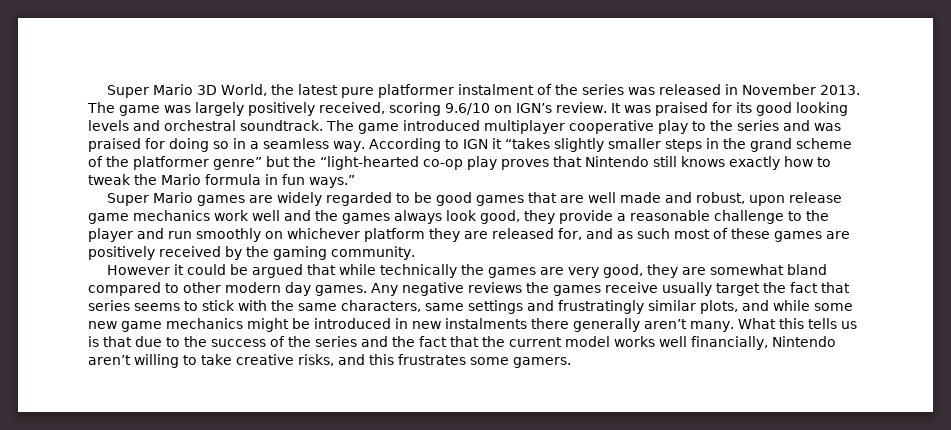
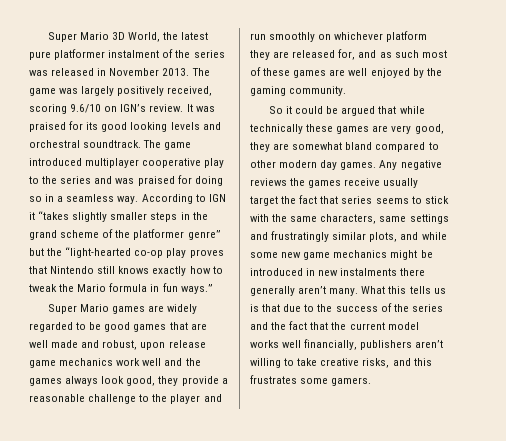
[88,246,221,260] positively received -> [348,68,410,78] well enjoyed
[107,265,171,275] However -> [268,106,283,114] So
[461,264,485,275] the -> [306,124,334,132] these
[772,336,836,347] Nintendo -> [360,340,413,350] publishers

